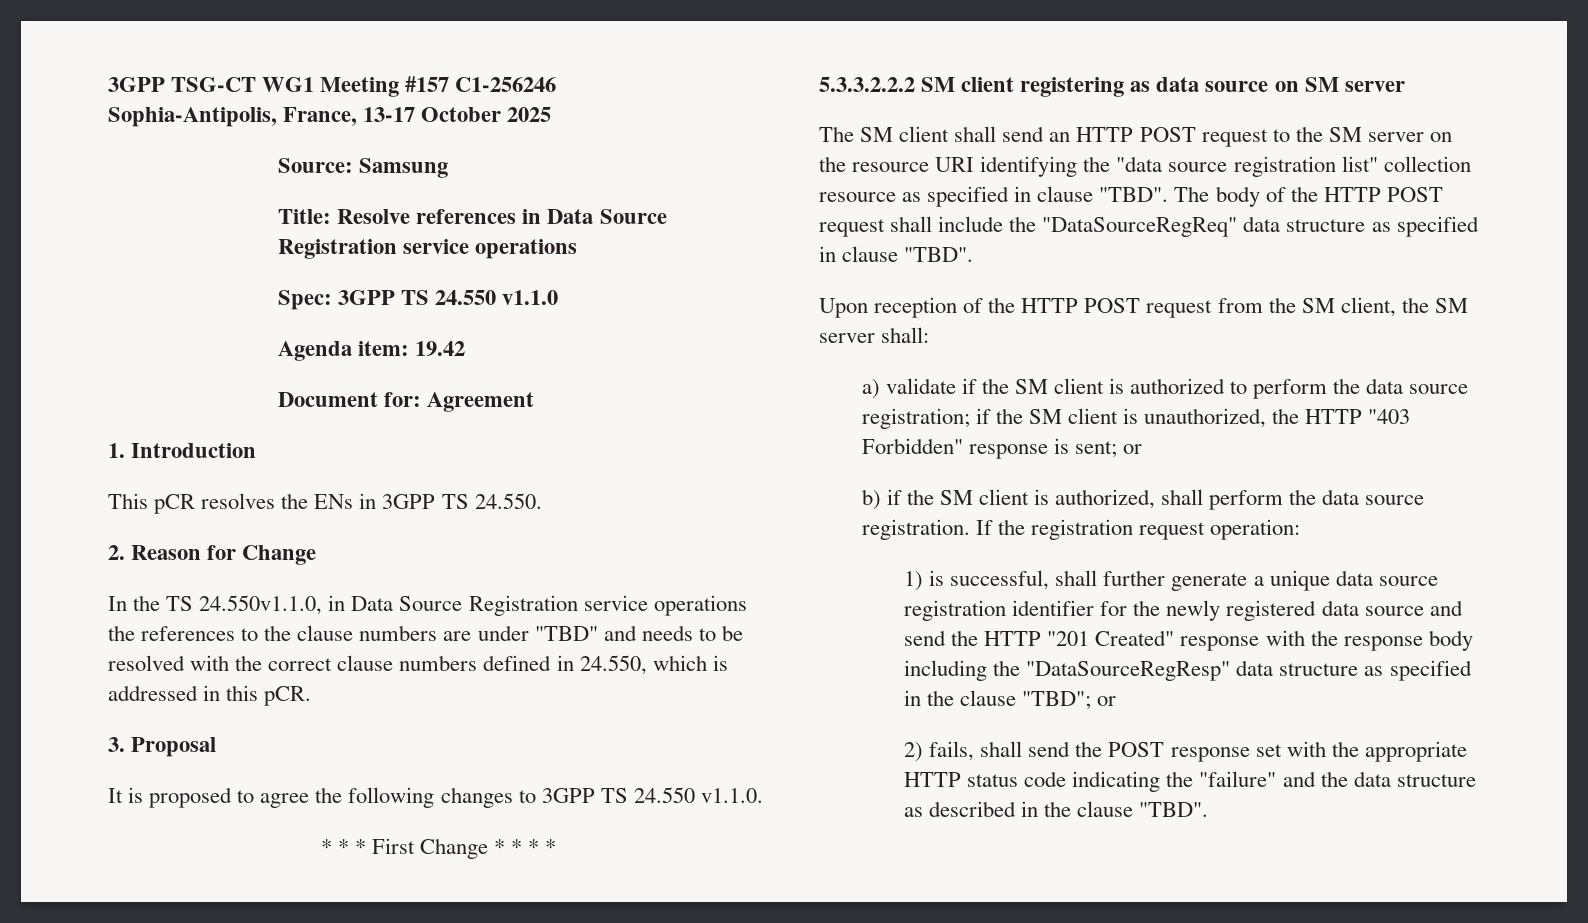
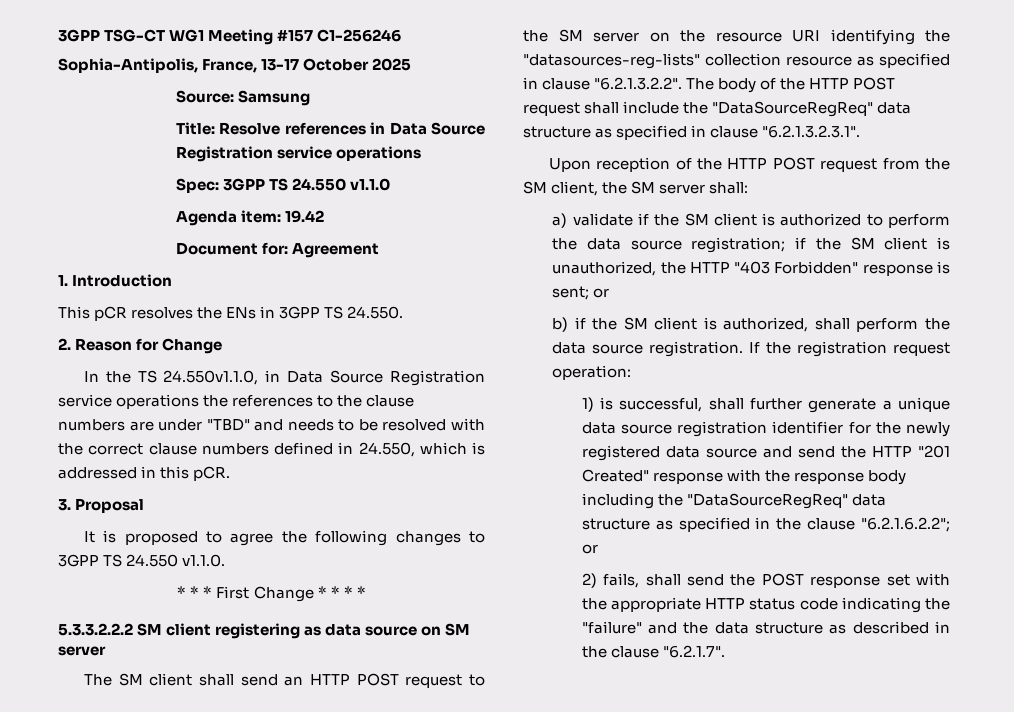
[1116,156,1378,177] "data source registration list" -> [523,53,700,69] "datasources-reg-lists"
[1099,187,1169,202] "TBD". -> [594,77,683,90] "6.2.1.3.2.2".
[904,247,974,262] "TBD". -> [762,125,861,138] "6.2.1.3.2.3.1".
[1026,661,1231,681] "DataSourceRegResp" -> [686,493,848,509] "DataSourceRegReq"
[1022,691,1092,710] "TBD"; -> [861,517,950,532] "6.2.1.6.2.2";
[1139,802,1209,817] "TBD". -> [662,645,725,658] "6.2.1.7".

